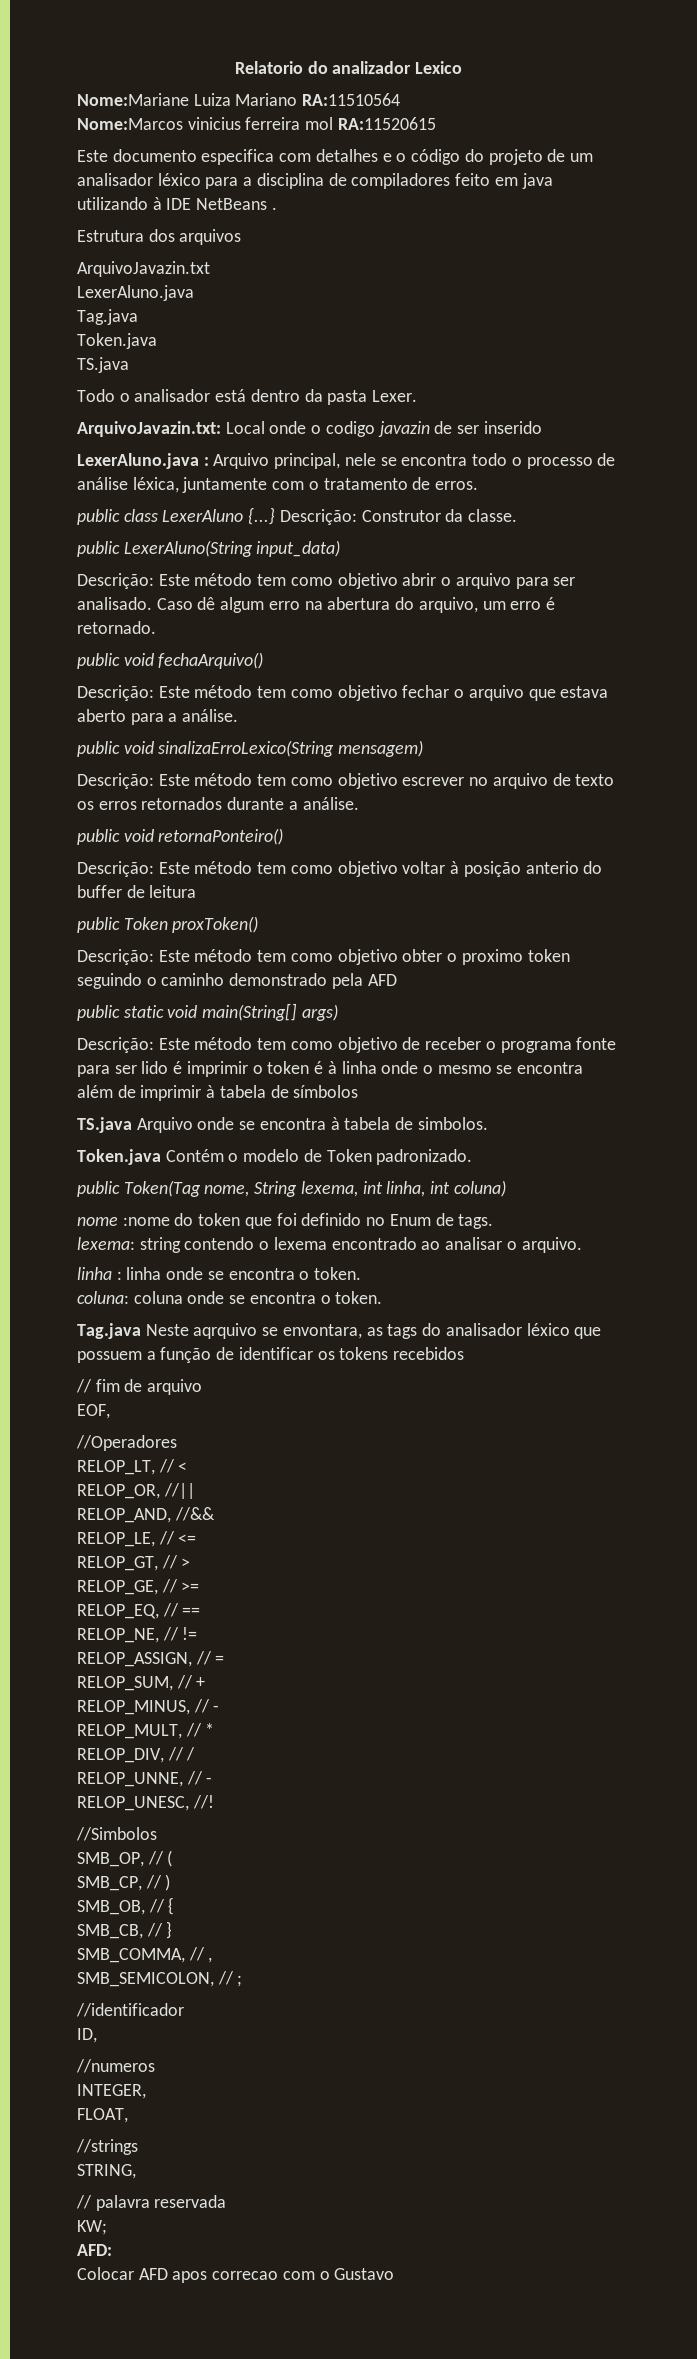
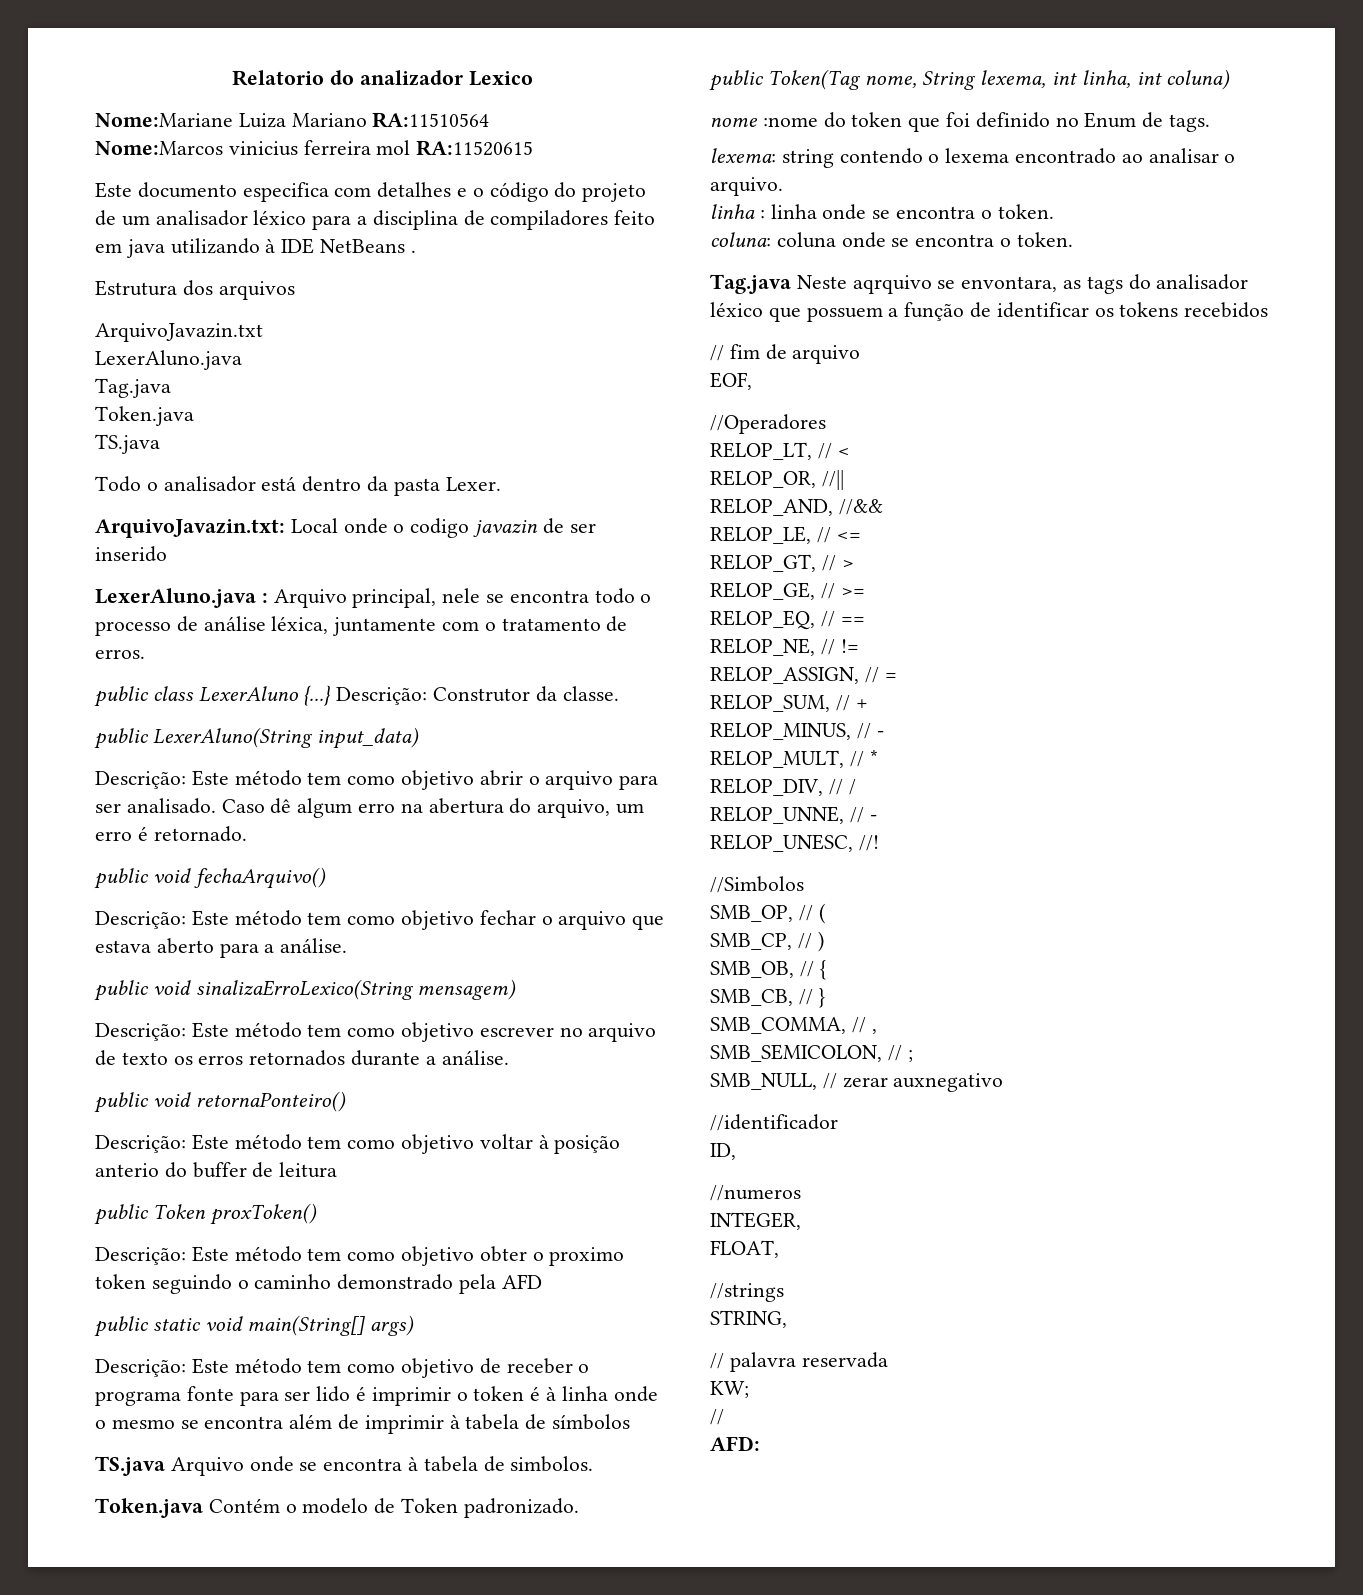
(243, 1981) none -> [710,1073,1004,1092] // SMB_NULL, // zerar auxnegativo
(107, 2227) none -> [710,1409,724,1425] // //
[77,2267,395,2283] // Colocar AFD apos correcao com o Gustavo -> (760, 1443) none

